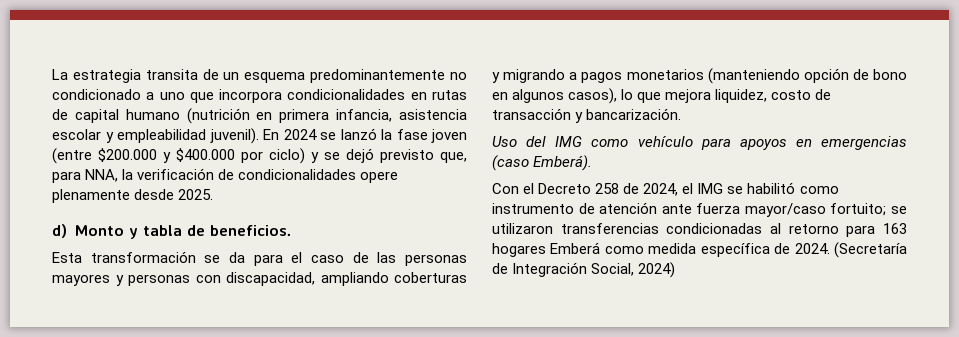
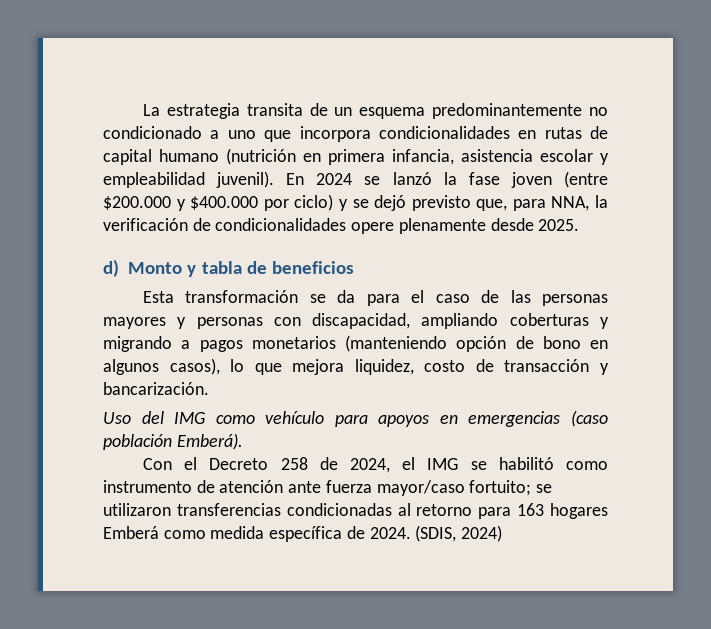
[209,225,292,236] beneficios. -> [271,261,354,274] beneficios
(529, 163) none -> [103,434,172,450] población
[834,242,908,258] [492,262,635,277] (Secretaría de Integración Social, -> [415,525,457,542] (SDIS,

